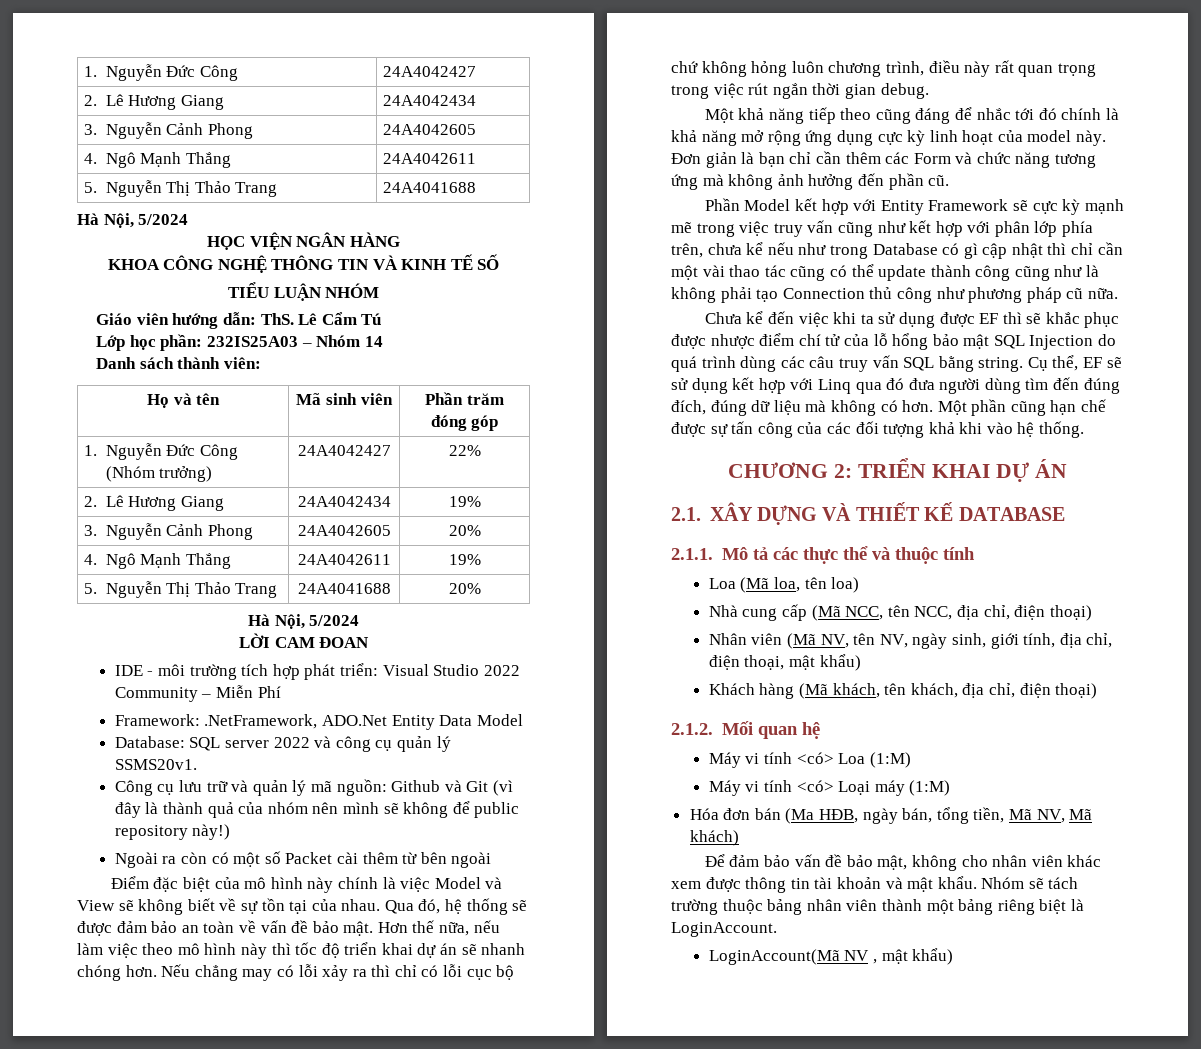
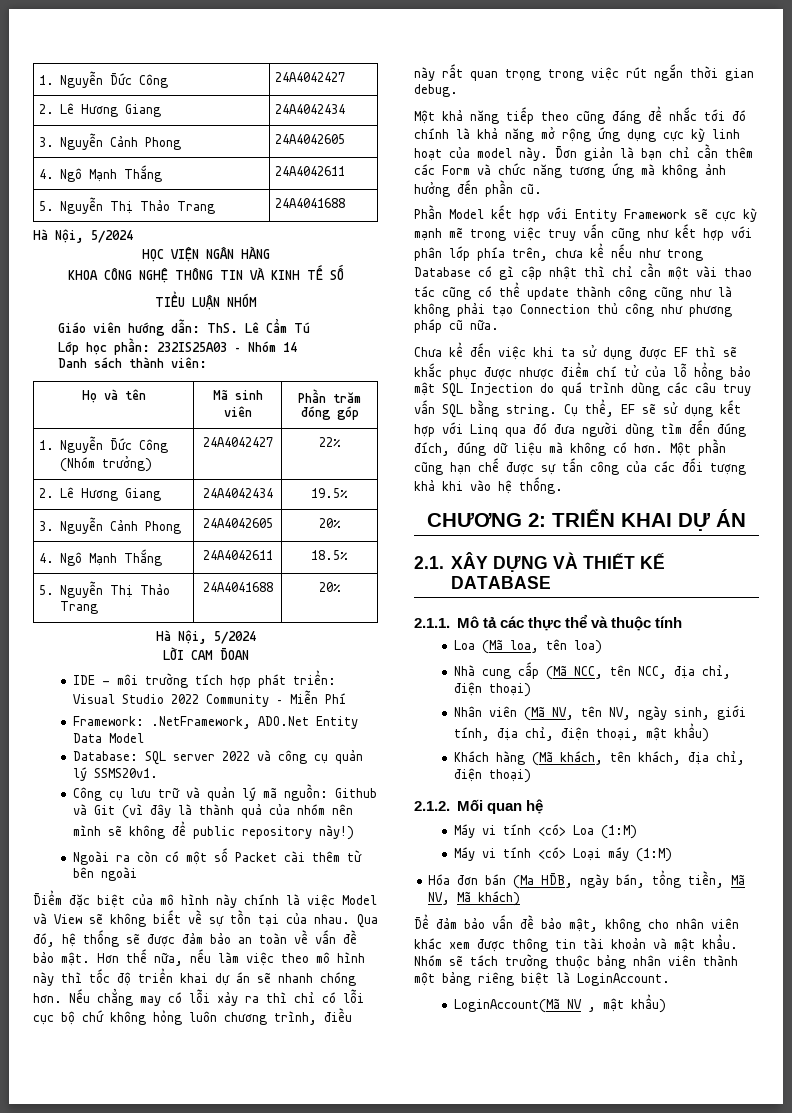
[448,496,481,507] 19% -> [311,488,348,498] 19.5%
[448,554,481,565] 19% -> [311,550,348,560] 18.5%

